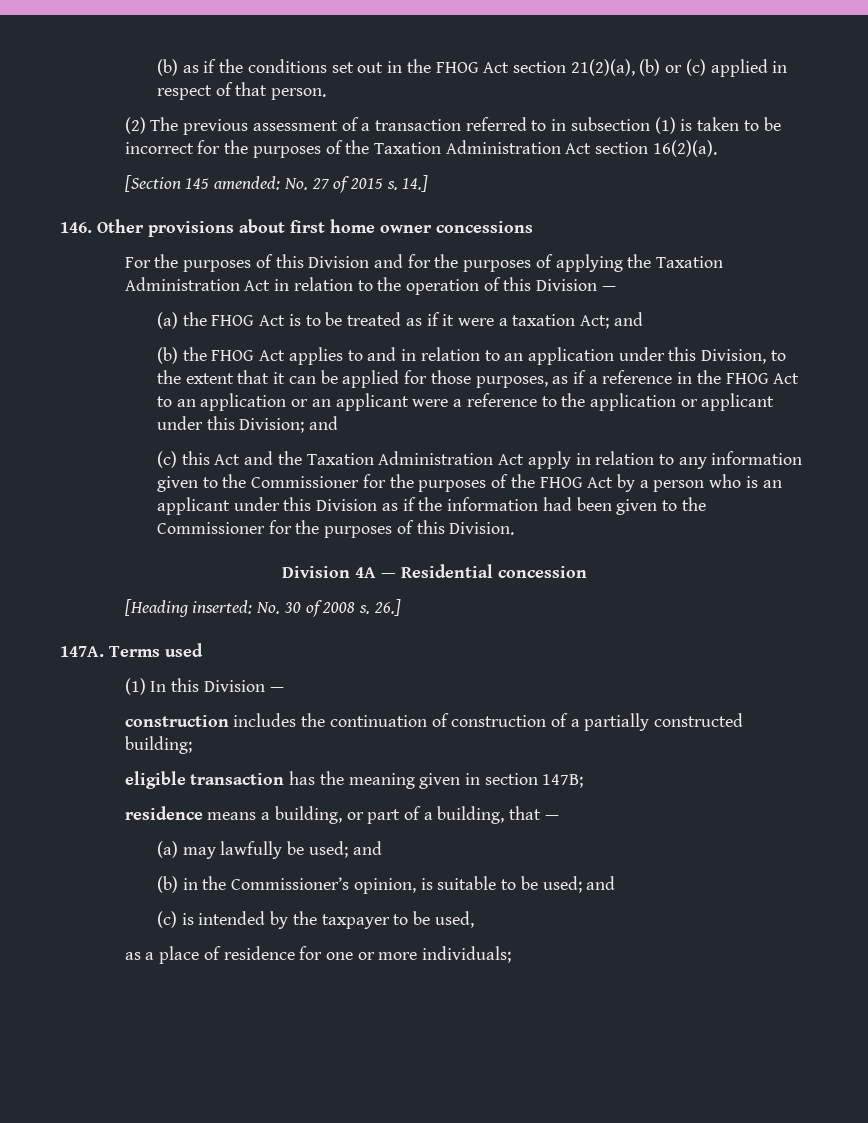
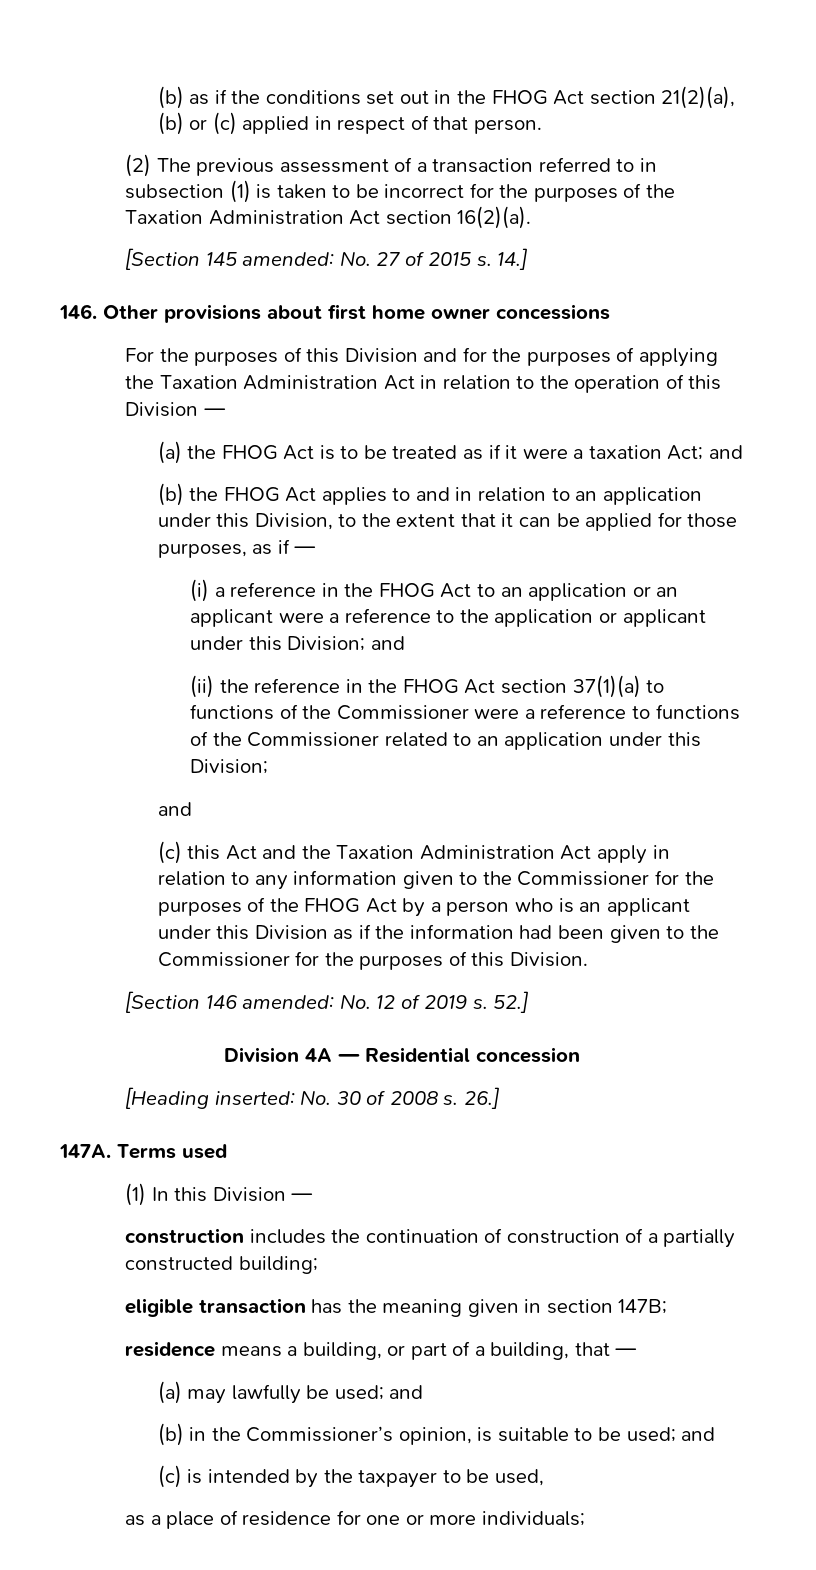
(587, 377) none -> [294,546,317,554] [190,579,210,602] — // (i)
(339, 423) none -> [190,675,665,698] [190,704,740,720] [190,731,701,750] [190,759,269,774] [157,802,192,816] // (ii) the reference in the FHOG Act section 37(1)(a) to functions of the Commissioner were a reference to functions of the Commissioner related to an application under this Division; // and
(515, 528) none -> [125,991,530,1013] // [Section 146 amended: No. 12 of 2019 s. 52.]

